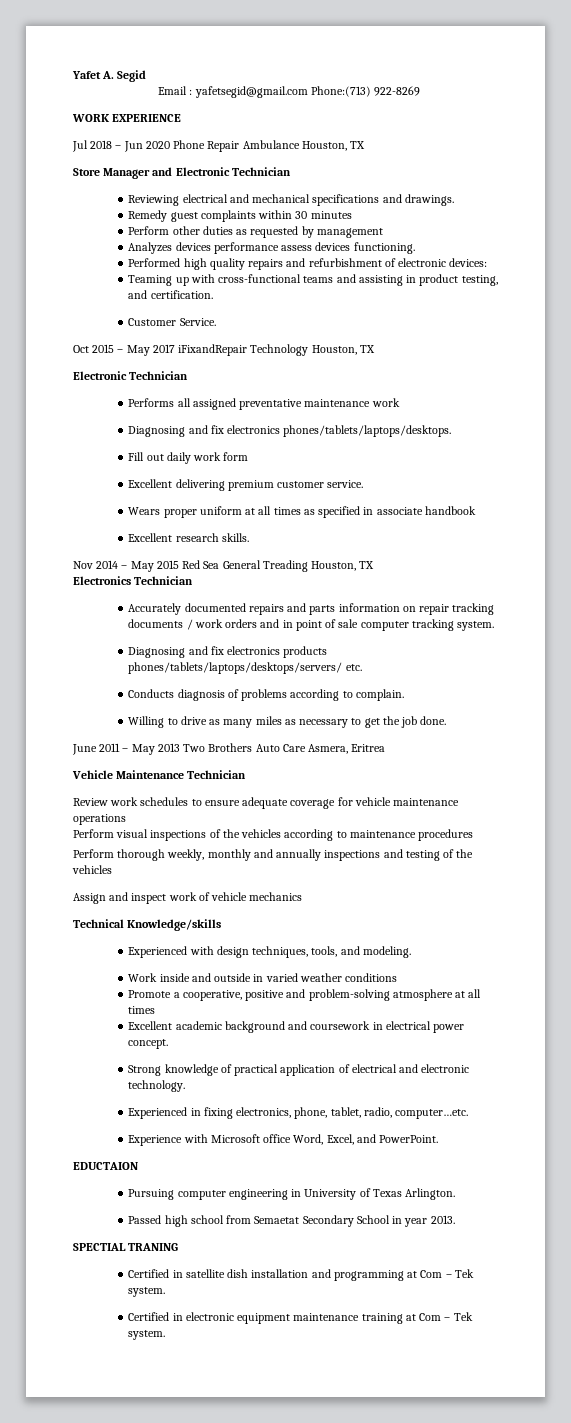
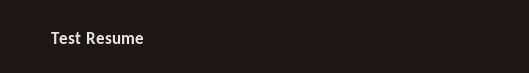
[72,70,147,82] [158,86,420,98] [72,114,182,122] [72,140,366,152] [73,167,291,179] [128,194,454,206] [128,210,352,222] [128,226,383,238] [128,242,415,254] [128,258,488,270] [128,274,498,286] [128,290,213,299] [128,318,216,326] [73,344,375,356] [73,371,189,380] [128,398,400,410] [128,425,452,437] [128,452,249,464] [128,479,364,491] [128,506,476,518] [128,533,249,542] [73,560,375,572] [73,576,194,585] [128,603,495,615] [128,619,495,631] [128,646,328,658] [128,662,362,674] [128,689,404,701] [128,716,447,728] [72,743,386,755] [72,770,247,779] [73,797,460,809] [73,814,126,825] [73,829,474,841] [73,849,474,861] [72,865,112,874] [73,892,303,904] [73,919,222,931] [128,946,411,958] [128,973,398,982] [128,989,482,1001] [128,1006,156,1014] [128,1021,465,1033] [128,1039,169,1049] [128,1064,470,1076] [128,1080,186,1092] [128,1107,469,1119] [128,1134,439,1146] [73,1162,138,1170] [128,1188,456,1200] [128,1215,455,1227] [73,1243,179,1251] [128,1269,474,1281] [128,1287,166,1297] [128,1312,473,1324] [128,1330,166,1340] Yafet A. Segid // Email : yafetsegid@gmail.com Phone:(713) 922-8269 // WORK EXPERIENCE // Jul 2018 – Jun 2020 Phone Repair Ambulance Houston, TX // Store Manager and Electronic Technician // Reviewing electrical and mechanical specifications and drawings. // Remedy guest complaints within 30 minutes // Perform other duties as requested by management // Analyzes devices performance assess devices functioning. // Performed high quality repairs and refurbishment of electronic devices: // Teaming up with cross-functional teams and assisting in product testing, and certification. // Customer Service. // Oct 2015 – May 2017 iFixandRepair Technology Houston, TX // Electronic Technician // Performs all assigned preventative maintenance work // Diagnosing and fix electronics phones/tablets/laptops/desktops. // Fill out daily work form // Excellent delivering premium customer service. // Wears proper uniform at all times as specified in associate handbook // Excellent research skills. // Nov 2014 – May 2015 Red Sea General Treading Houston, TX // Electronics Technician // Accurately documented repairs and parts information on repair tracking documents / work orders and in point of sale computer tracking system. // Diagnosing and fix electronics products phones/tablets/laptops/desktops/servers/ etc. // Conducts diagnosis of problems according to complain. // Willing to drive as many miles as necessary to get the job done. // June 2011 – May 2013 Two Brothers Auto Care Asmera, Eritrea // Vehicle Maintenance Technician // Review work schedules to ensure adequate coverage for vehicle maintenance operations // Perform visual inspections of the vehicles according to maintenance procedures // Perform thorough weekly, monthly and annually inspections and testing of the vehicles // Assign and inspect work of vehicle mechanics // Technical Knowledge/skills // Experienced with design techniques, tools, and modeling. // Work inside and outside in varied weather conditions // Promote a cooperative, positive and problem-solving atmosphere at all times // Excellent academic background and coursework in electrical power concept. // Strong knowledge of practical application of electrical and electronic technology. // Experienced in fixing electronics, phone, tablet, radio, computer…etc. // Experience with Microsoft office Word, Excel, and PowerPoint. // EDUCTAION // Pursuing computer engineering in University of Texas Arlington. // Passed high school from Semaetat Secondary School in year 2013. // SPECTIAL TRANING // Certified in satellite dish installation and programming at Com – Tek system. // Certified in electronic equipment maintenance training at Com – Tek system. -> [51,32,144,44] Test Resume

